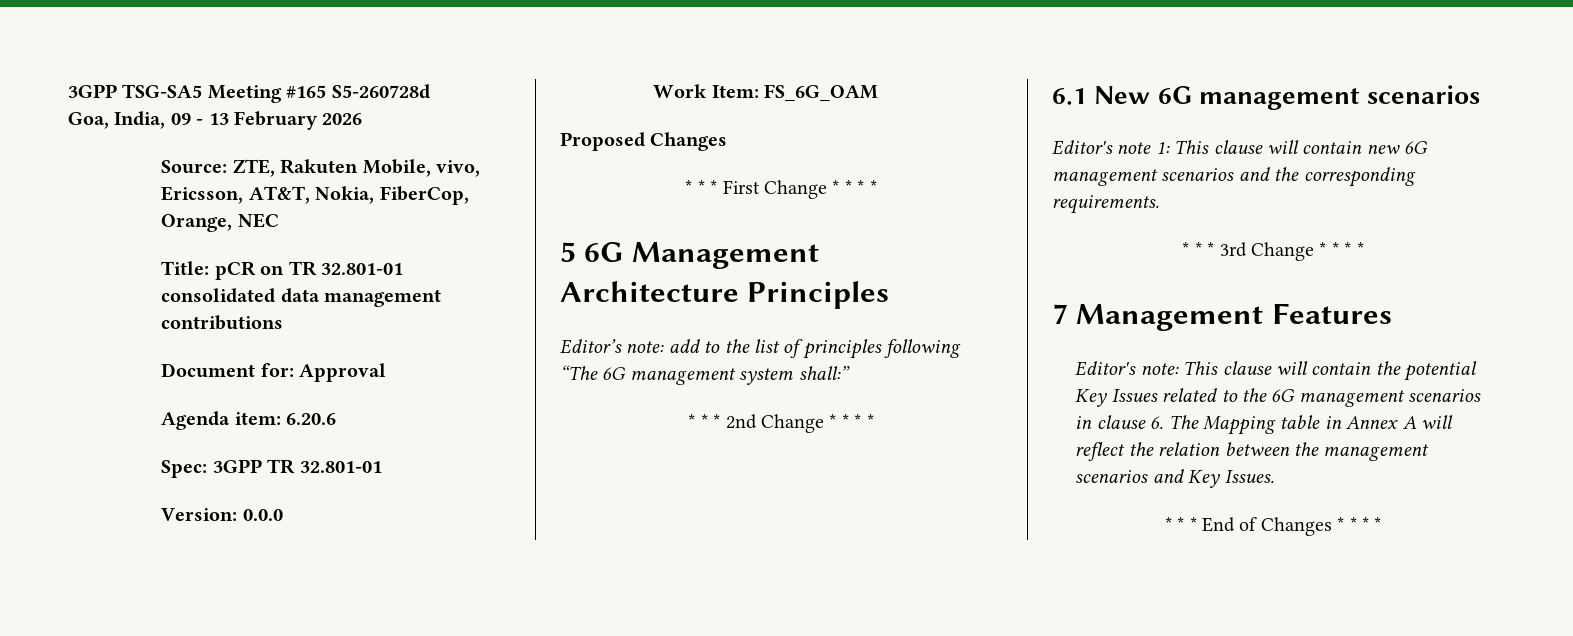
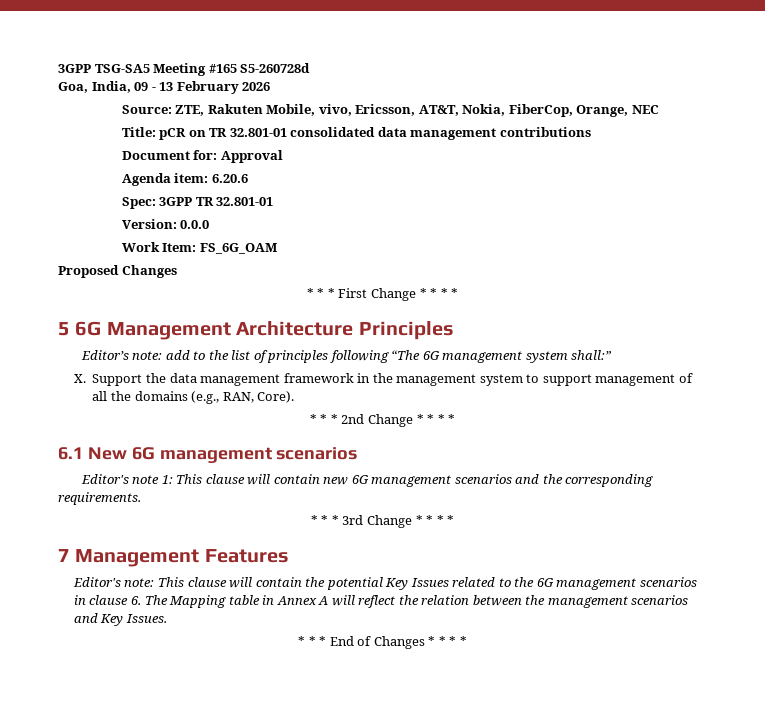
(850, 373) none -> [73,373,693,386] [92,391,295,404] // X. Support the data management framework in the management system to support management of all the domains (e.g., RAN, Core).

